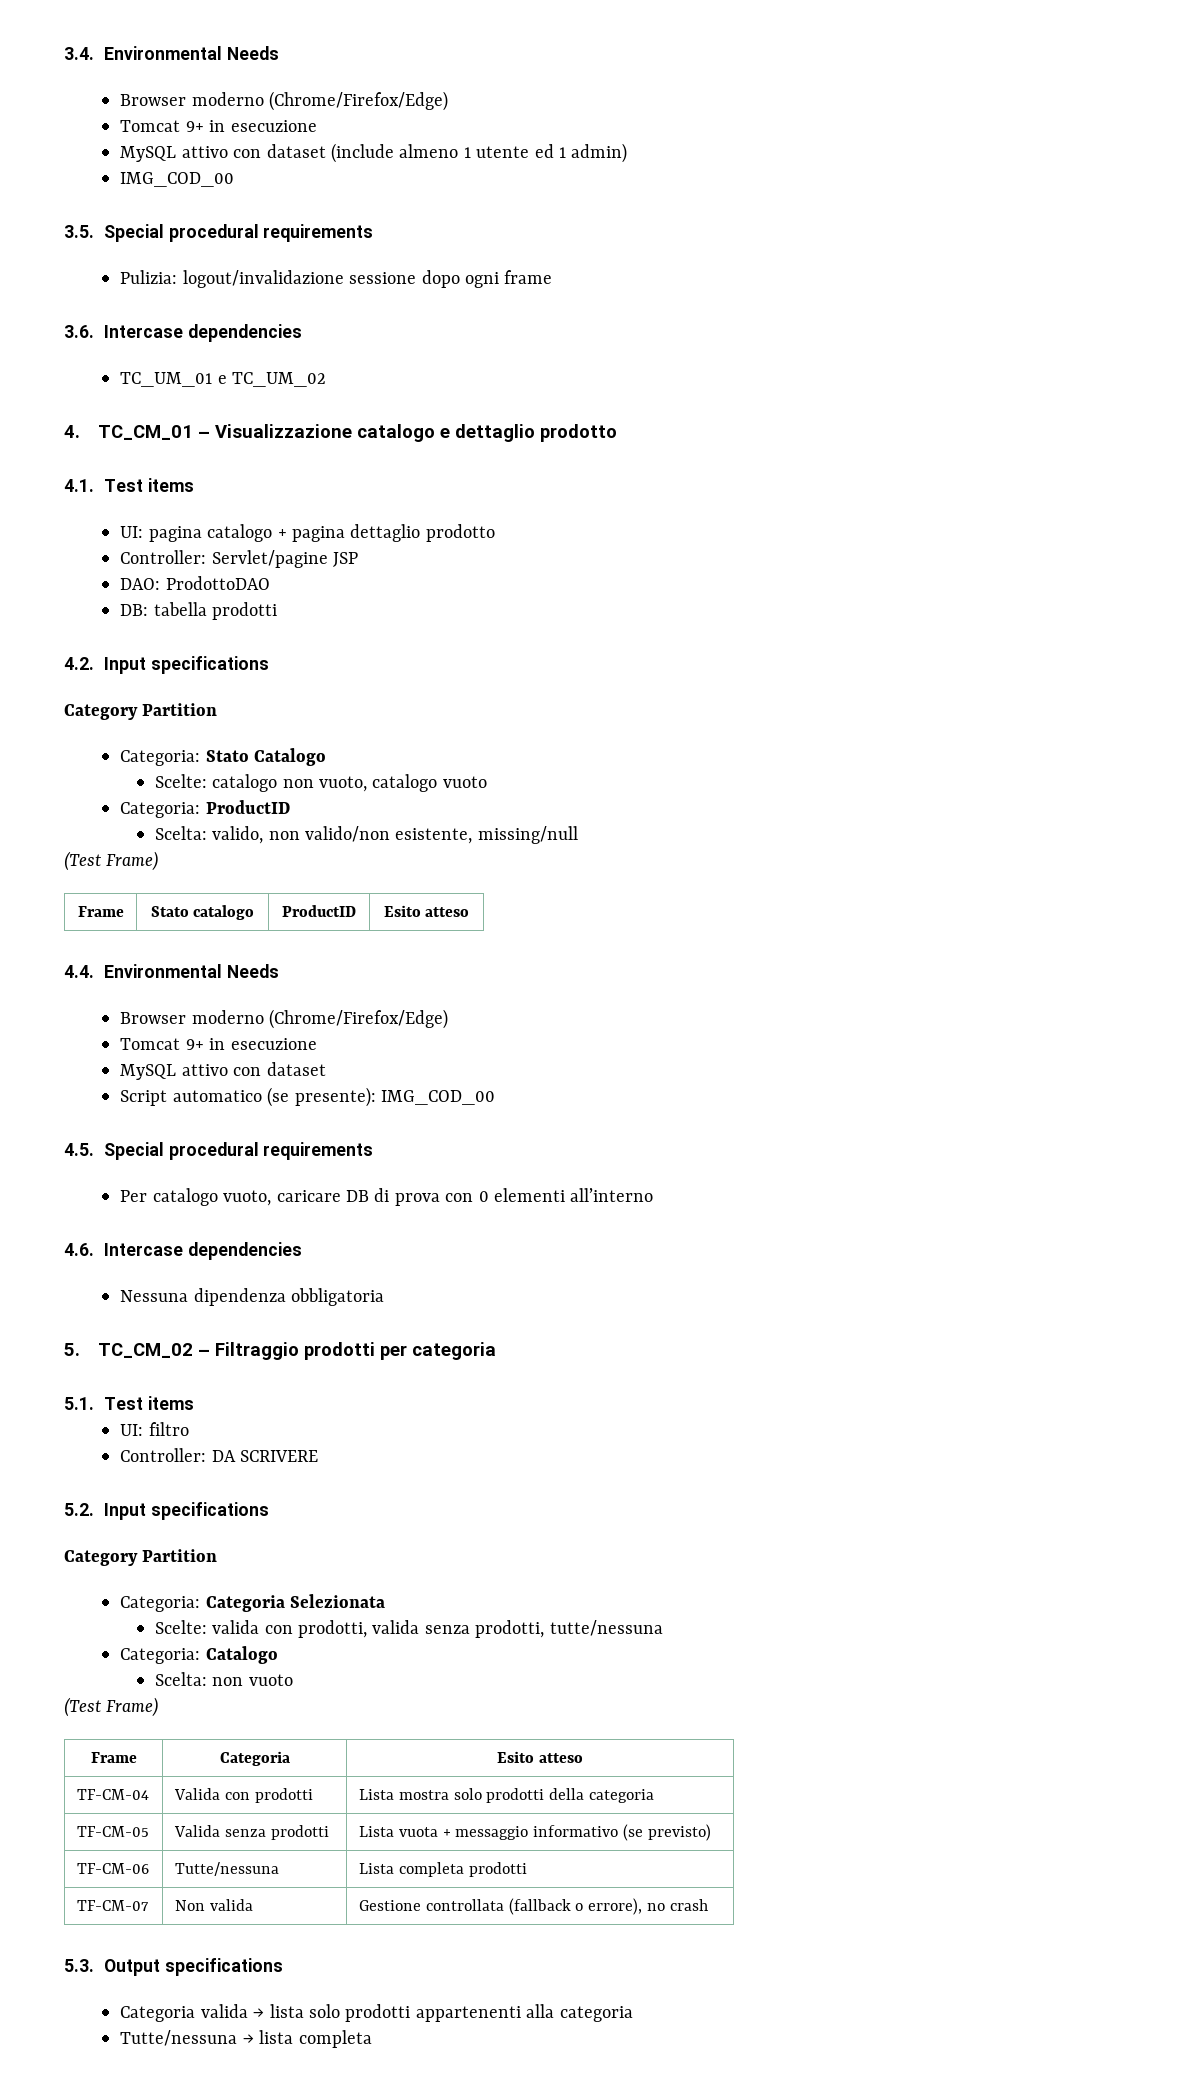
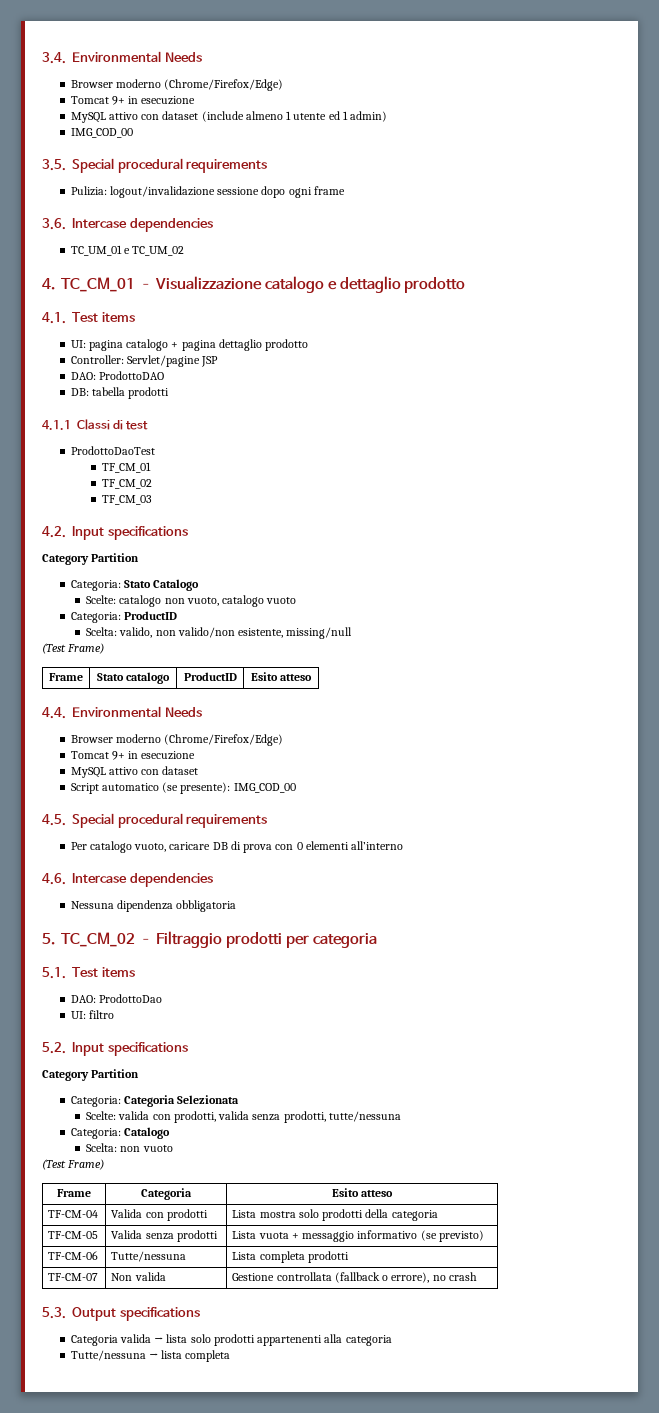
(278, 611) none -> [42,419,149,430] [70,446,155,455] [101,462,151,473] [101,479,152,489] [101,495,152,505] // 4.1.1 Classi di test // ProdottoDaoTest // TF_CM_01 // TF_CM_02 // TF_CM_03
(194, 1403) none -> [70,994,162,1003] // DAO: ProdottoDao
[120,1448,319,1462] // Controller: DA SCRIVERE -> (114, 1014) none

